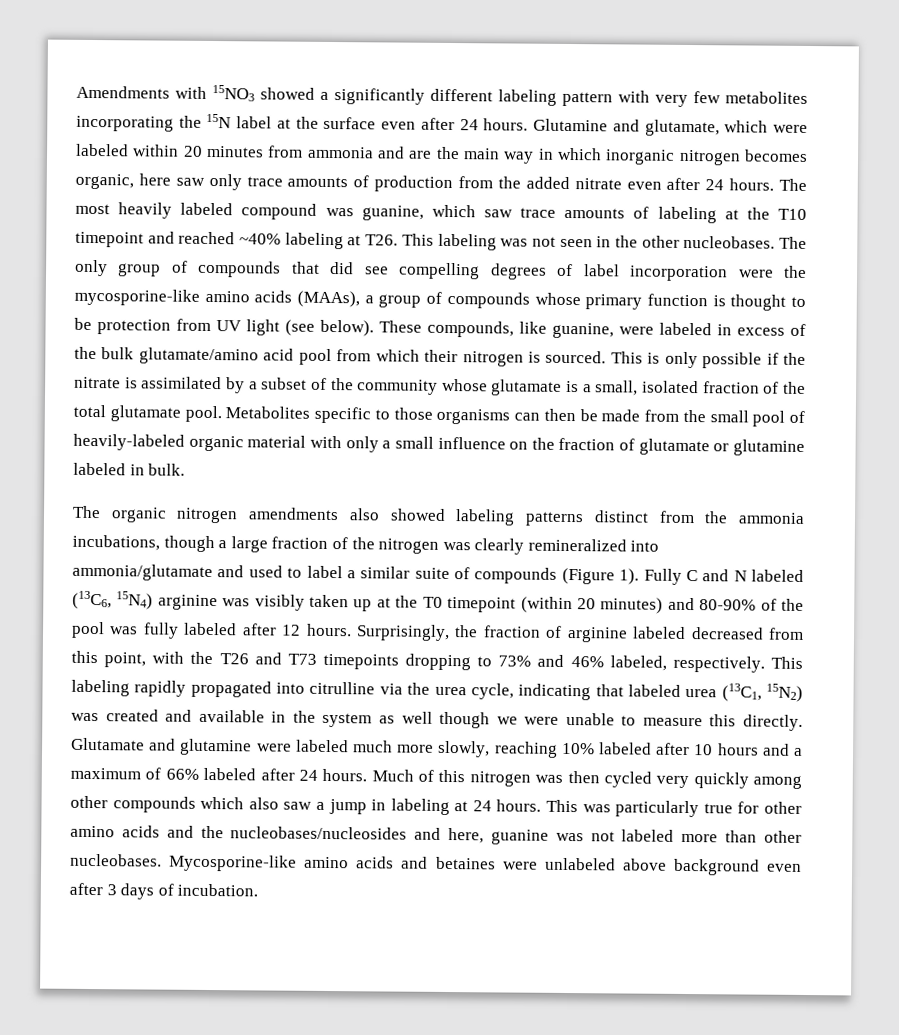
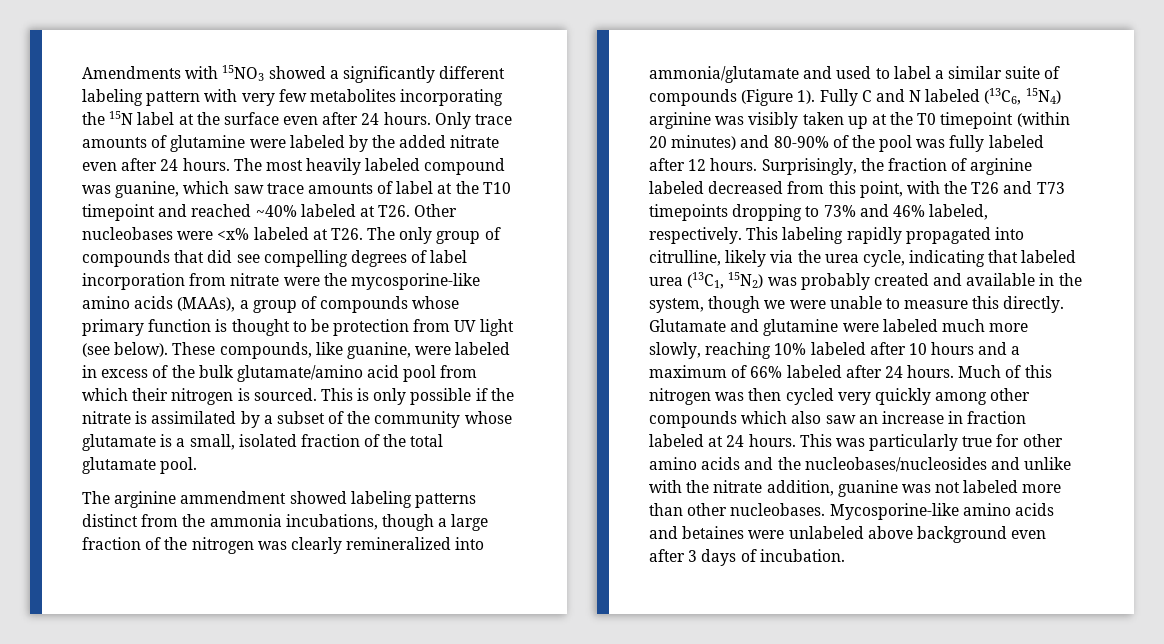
[533,118,809,137] [76,143,808,166] [75,173,493,193] Glutamine and glutamate, which were labeled within 20 minutes from ammonia and are the main way in which inorganic nitrogen becomes organic, here saw only trace amounts of production from -> [434,112,513,129] [82,135,368,152] Only trace amounts of glutamine were labeled by
[657,206,717,224] labeling -> [396,181,434,194] label
[284,232,776,251] labeling at T26. This labeling was not seen in the other nucleobases. -> [300,204,458,217] [82,227,363,240] labeled at T26. Other nucleobases were <x% labeled at T26.
(729, 273) none -> [189,273,280,286] from nitrate
[225,406,805,427] [73,433,805,456] [73,462,186,476] [72,505,380,524] Metabolites specific to those organisms can then be made from the small pool of heavily-labeled organic material with only a small influence on the fraction of glutamate or glutamine labeled in bulk. // The organic nitrogen amendments also -> [82,491,287,508] // The arginine ammendment
[309,681,376,695] citrulline -> [649,250,767,267] citrulline, likely
(99, 717) none -> [800,273,870,290] probably
[322,711,433,728] system as well -> [649,298,704,313] system,
[315,798,450,816] a jump in labeling -> [858,411,1027,424] [649,434,704,447] an increase in fraction labeled
[448,828,485,844] here, -> [1024,457,1072,470] [649,480,834,496] unlike with the nitrate addition,

